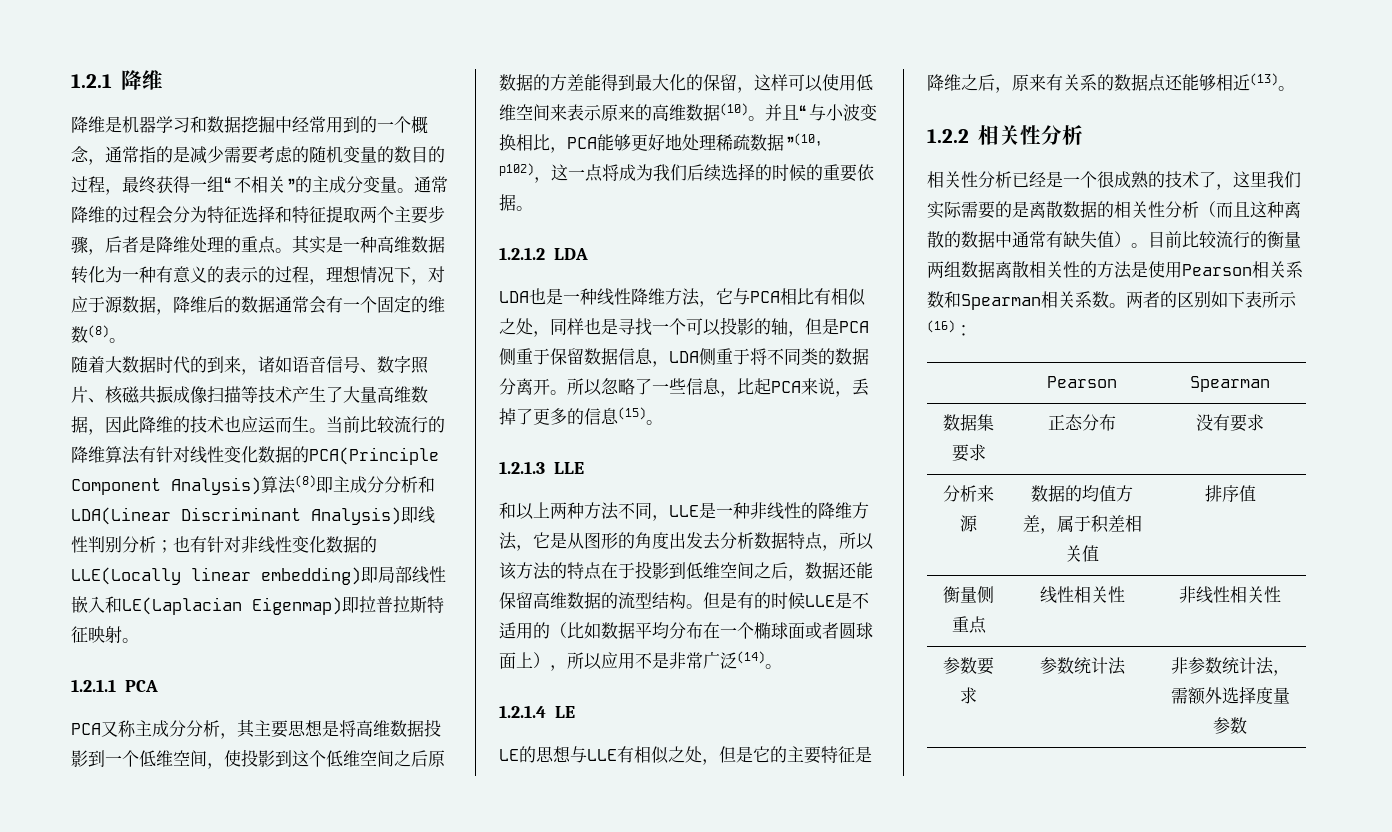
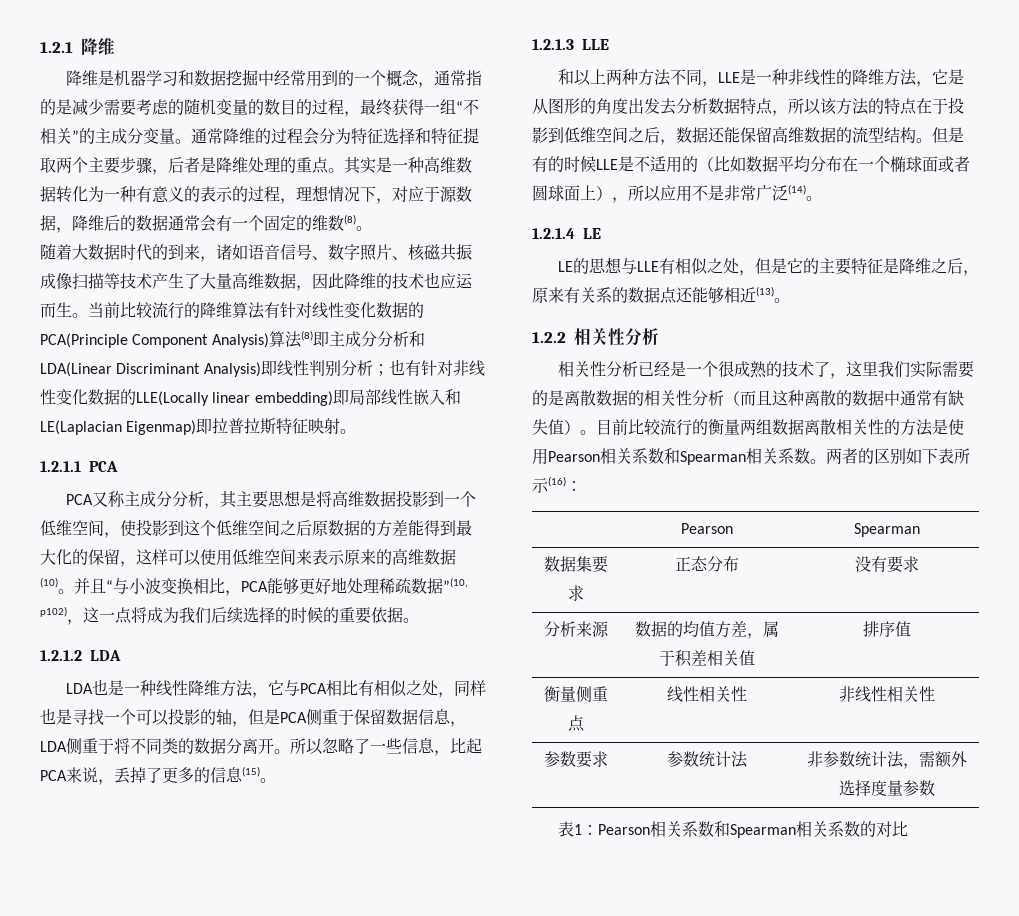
(1247, 725) none -> [557,821,908,838] // 表1：Pearson相关系数和Spearman相关系数的对比

